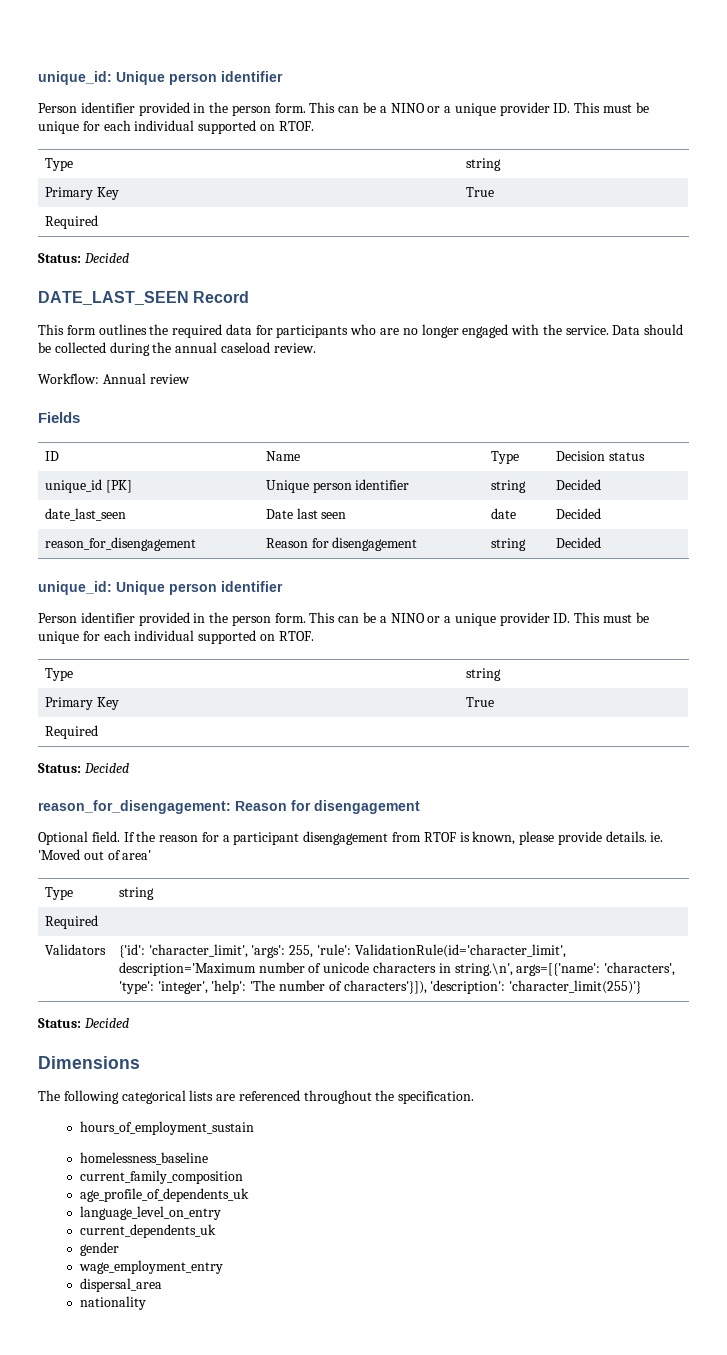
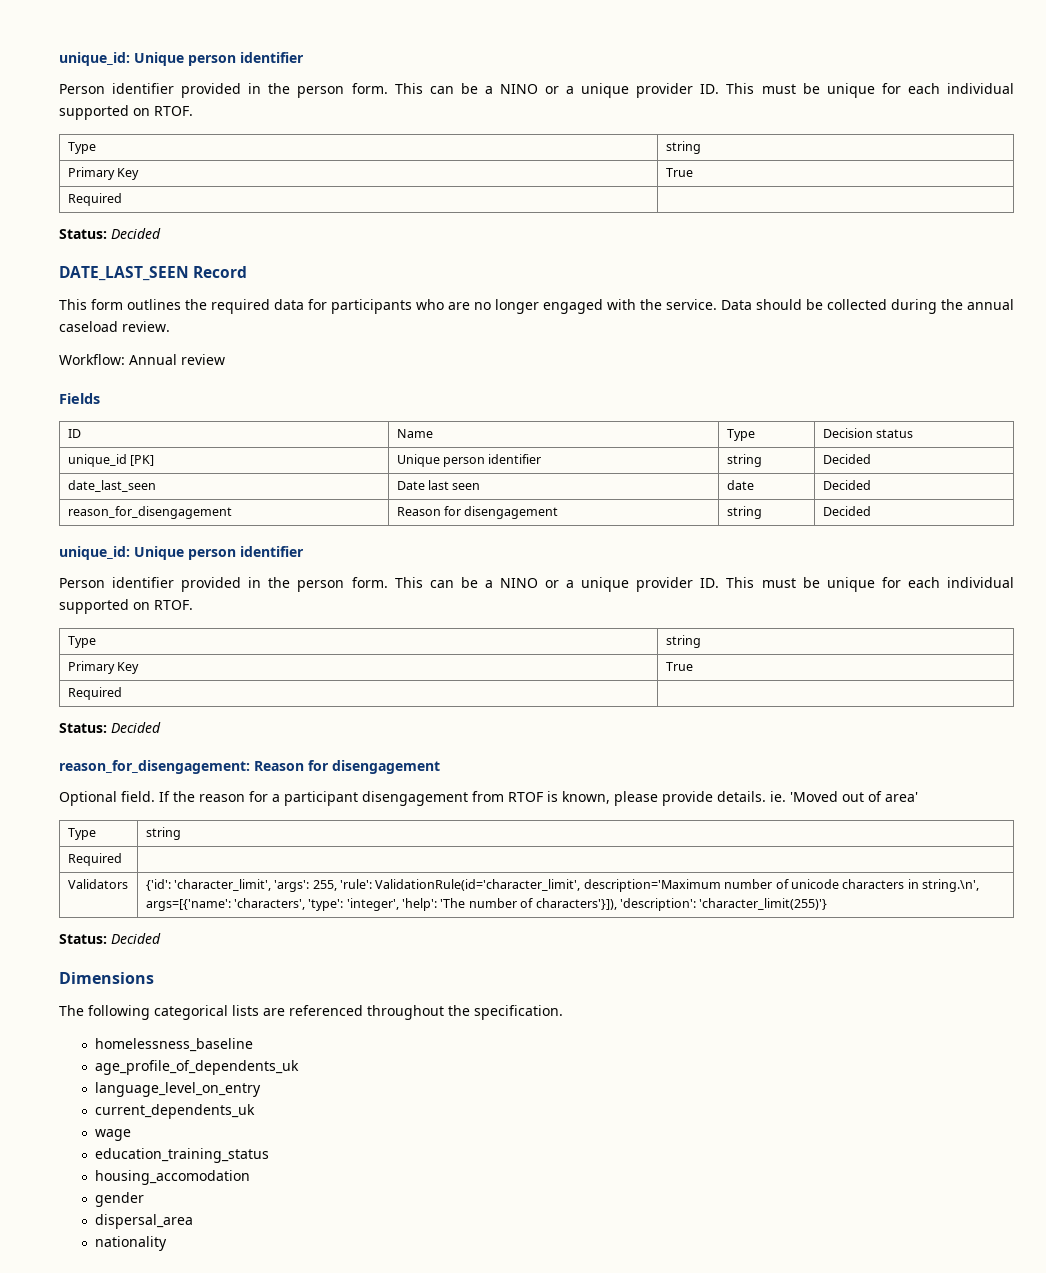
[79,1121,254,1135] // hours_of_employment_sustain -> (563, 1012) none
[79,1170,243,1184] // current_family_composition -> (253, 1045) none
(216, 1231) none -> [94,1129,131,1141] [94,1148,269,1163] [94,1170,250,1185] // wage // education_training_status // housing_accomodation
[78,1260,223,1274] // wage_employment_entry -> (144, 1199) none

